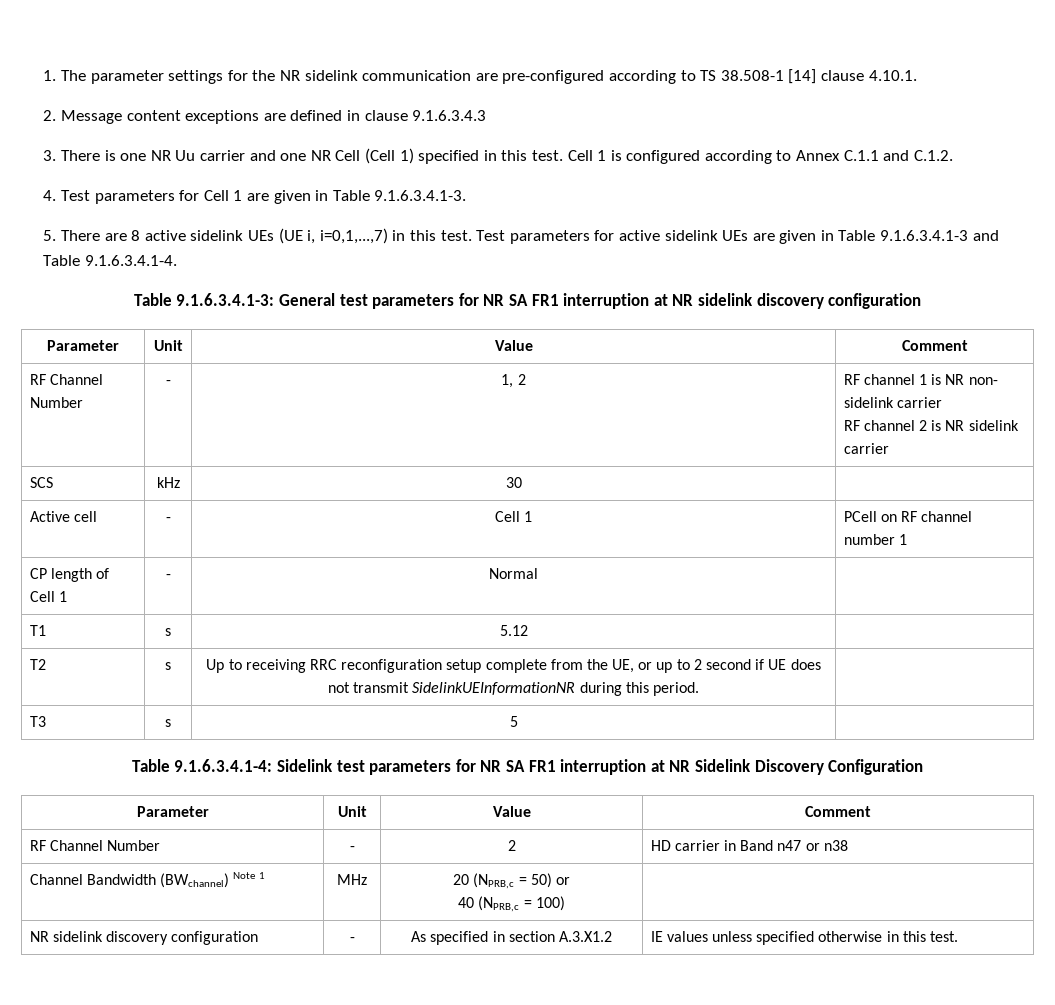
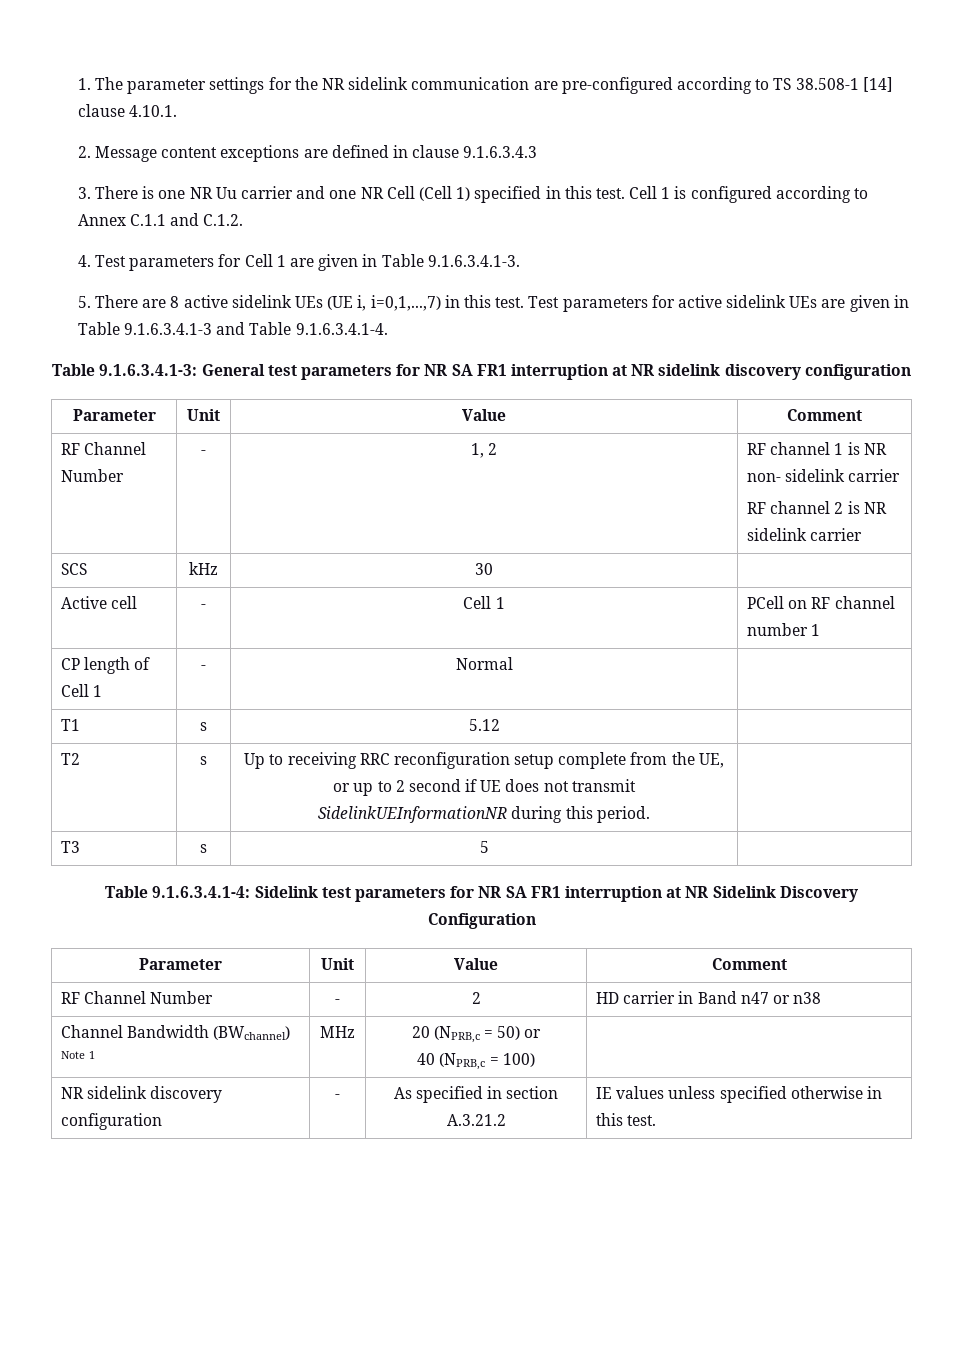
[558,931,612,942] A.3.X1.2 -> [446,1114,506,1126] A.3.21.2

